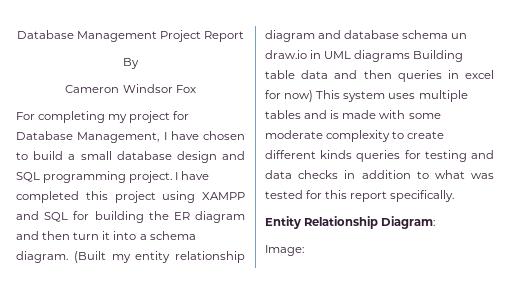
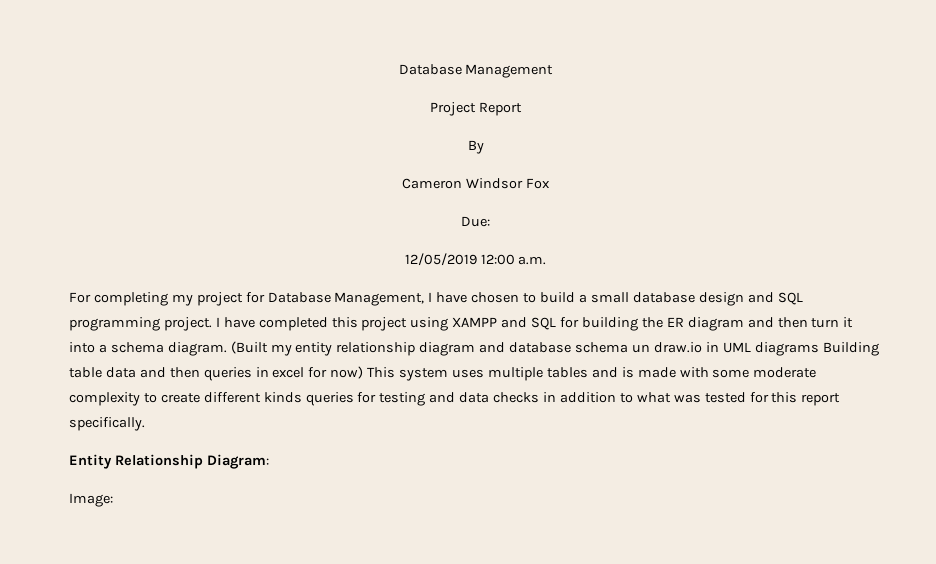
(157, 36) none -> (554, 71) //
(196, 89) none -> [461,216,490,227] [404,253,547,266] // Due: // 12/05/2019 12:00 a.m.

